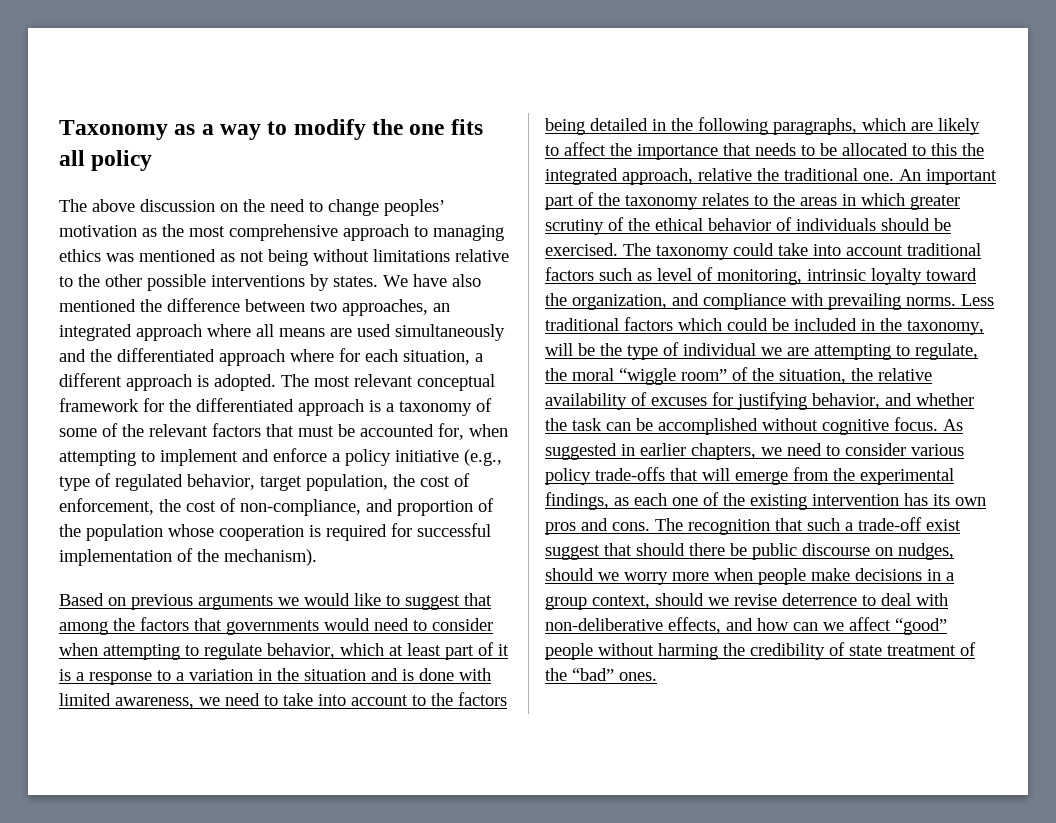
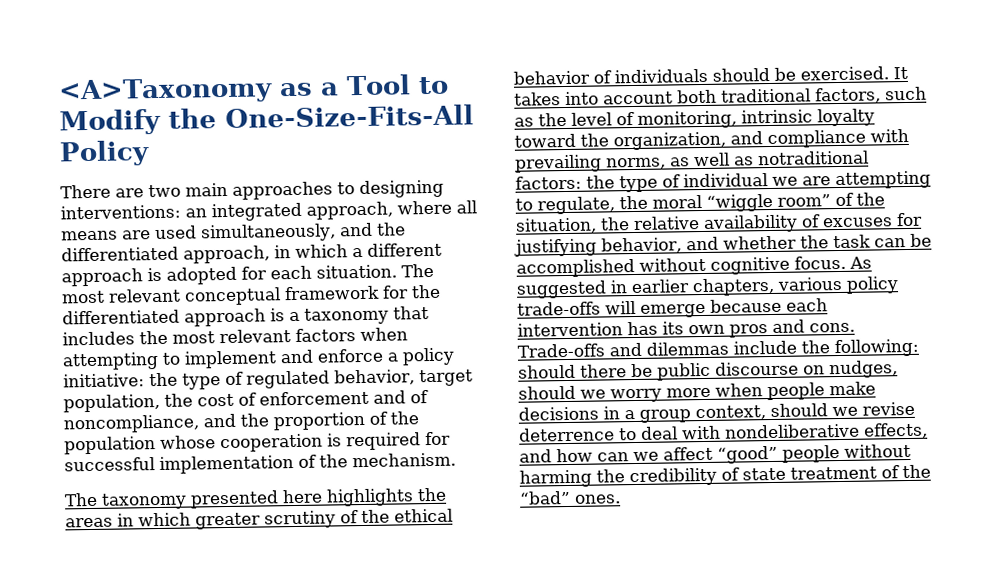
[59,120,168,140] Taxonomy -> [58,77,273,105] <A>Taxonomy
[220,119,483,140] [59,150,153,171] [59,199,445,216] [59,224,504,241] [59,249,509,266] [59,274,481,291] [59,298,428,316] way to modify the one fits all policy // The above discussion on the need to change peoples’ motivation as the most comprehensive approach to managing ethics was mentioned as not being without limitations relative to the other possible interventions by states. We have also mentioned the difference between two approaches, -> [345,74,449,96] [59,104,474,136] [59,140,150,167] [60,179,444,200] [60,204,181,220] Tool to Modify the One-Size-Fits-All Policy // There are two main approaches to designing interventions:
[136,324,202,341] approach -> [306,201,393,220] approach,
[395,324,505,341] simultaneously -> [200,223,336,243] simultaneously,
[219,348,483,366] [59,373,276,391] approach where for each situation, a different approach is adopted. -> [183,242,442,264] [61,264,397,287] approach, in which a different approach is adopted for each situation.
[476,398,492,412] [59,423,464,440] of some of the relevant factors that must be accounted for, -> [393,306,429,320] [62,328,356,346] that includes the most relevant factors
[395,449,502,466] initiative (e.g., -> [63,372,178,388] initiative: the
[59,498,393,516] enforcement, the cost of non-compliance, and -> [259,390,429,406] [63,413,269,434] enforcement and of noncompliance, and the
[224,549,317,566] [59,593,492,610] [59,617,493,635] [59,642,509,660] [59,668,491,685] [59,692,507,709] [545,117,980,135] [545,142,984,160] [545,168,997,185] [545,192,768,210] mechanism). // Based on previous arguments we would like to suggest that among the factors that governments would need to consider when attempting to regulate behavior, which at least part of it is a response to a variation in the situation and is done with limited awareness, we need to take into account to the factors being detailed in the following paragraphs, which are likely to affect the importance that needs to be allocated to this the integrated approach, relative the traditional one. An important part of the taxonomy relates to -> [352,452,456,468] [64,488,414,510] mechanism. // The taxonomy presented here highlights
[623,243,981,260] [545,267,594,281] The taxonomy could take into account traditional factors -> [893,66,908,80] [514,87,881,106] It takes into account both traditional factors,
(652, 276) none -> [538,112,567,127] the
[906,294,994,306] [545,317,984,335] [545,343,595,356] norms. Less traditional factors which could be included in the taxonomy, will be -> [606,150,869,170] [515,175,582,190] norms, as well as notraditional factors:
[761,443,906,456] we need to consider -> (775, 287) none
[670,468,698,481] that -> (601, 308) none
[793,467,954,485] [545,492,807,510] from the experimental findings, as each one of the existing -> [710,298,828,313] because each
[655,517,961,535] [545,543,632,560] The recognition that such a trade-off exist suggest that -> [517,338,919,358] Trade-offs and dilemmas include the following:
[545,618,663,631] non-deliberative -> [724,423,860,439] nondeliberative

